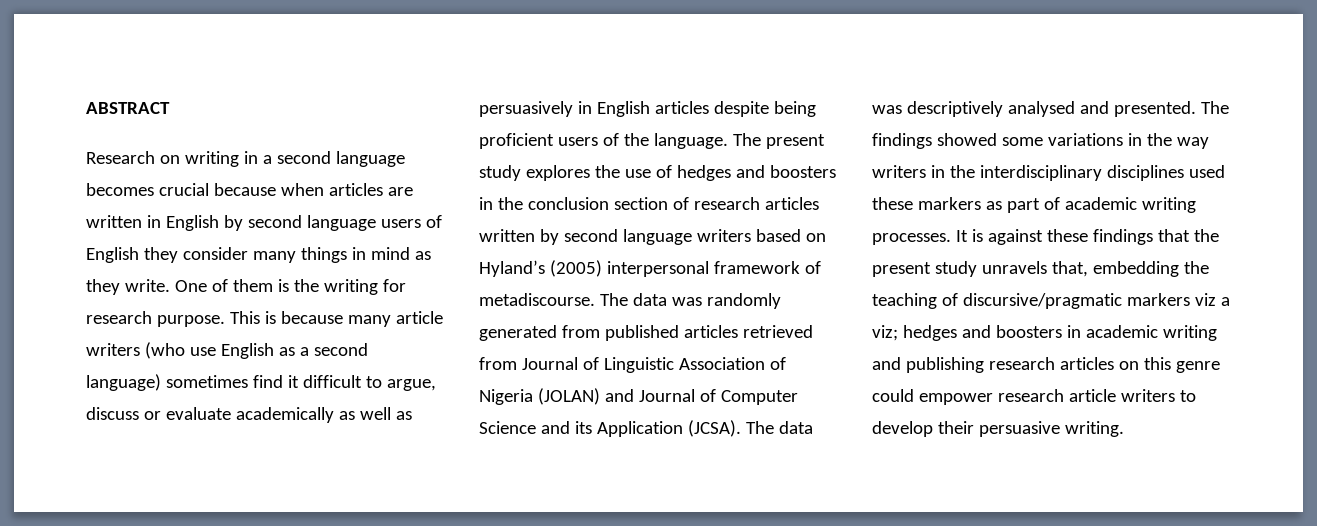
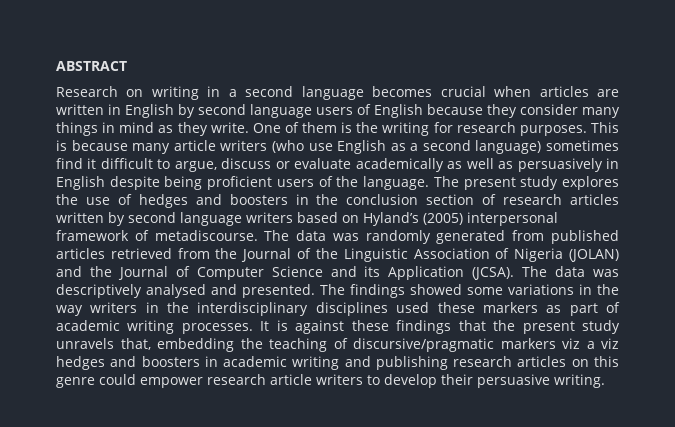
[213,183,276,196] because -> (486, 91) none
(139, 255) none -> [427,104,483,115] because
[156,315,225,327] purpose. -> [519,125,587,136] purposes.
[654,101,709,114] articles -> (105, 183) none
[521,357,599,370] Journal of -> [215,248,338,262] the Journal of the
(634, 395) none -> [89,266,112,277] the
[872,325,898,341] viz; -> [601,338,619,349] viz

